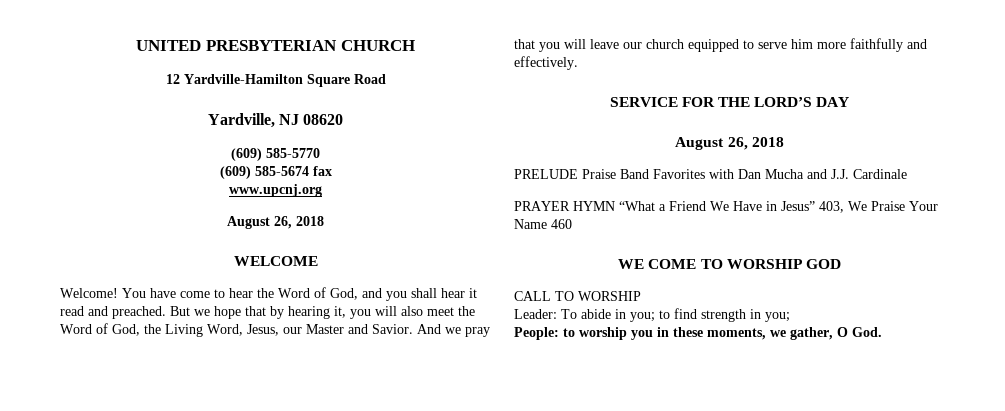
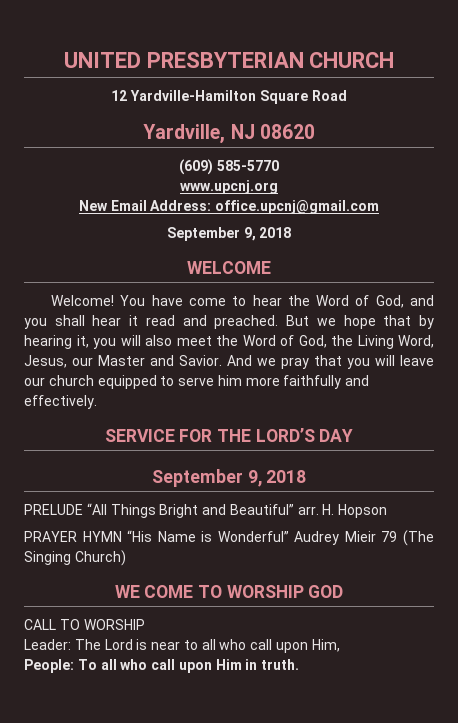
[219,166,332,179] [229,184,322,197] [227,216,292,229] (609) 585-5674 fax // www.upcnj.org // August 26, -> [180,180,278,194] [78,200,380,214] [166,227,256,241] www.upcnj.org // New Email Address: office.upcnj@gmail.com // September 9,
[675,137,748,150] August 26, -> [151,469,262,487] September 9,
[582,169,907,179] [514,201,938,213] [514,219,572,229] Praise Band Favorites with Dan Mucha and J.J. Cardinale // PRAYER HYMN “What a Friend We Have in Jesus” 403, We Praise Your Name 460 -> [86,503,388,518] [24,530,434,546] [24,550,126,566] “All Things Bright and Beautiful” arr. H. Hopson // PRAYER HYMN “His Name is Wonderful” Audrey Mieir 79 (The Singing Church)
[561,308,790,322] [514,327,882,340] To abide in you; to find strength in you; // People: to worship you in these moments, we gather, O God. -> [74,639,340,653] [24,659,300,673] The Lord is near to all who call upon Him, // People: To all who call upon Him in truth.

